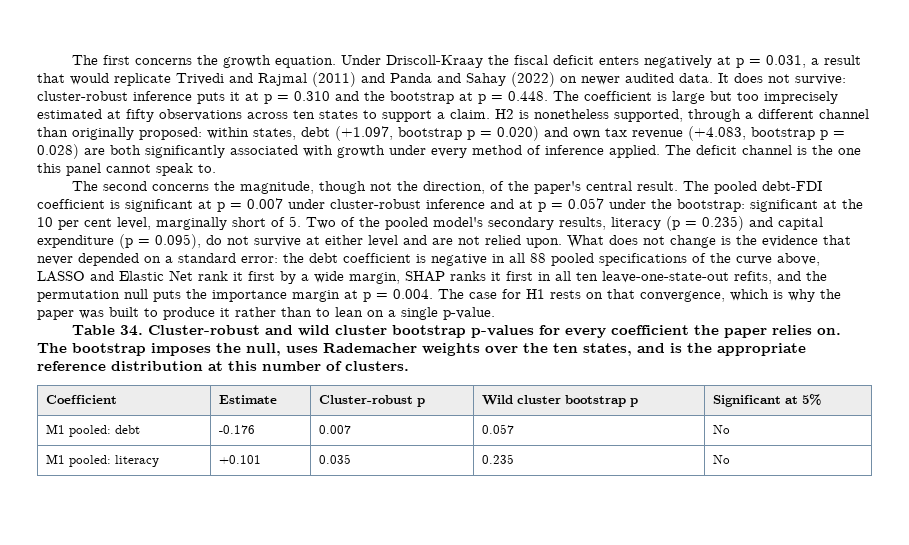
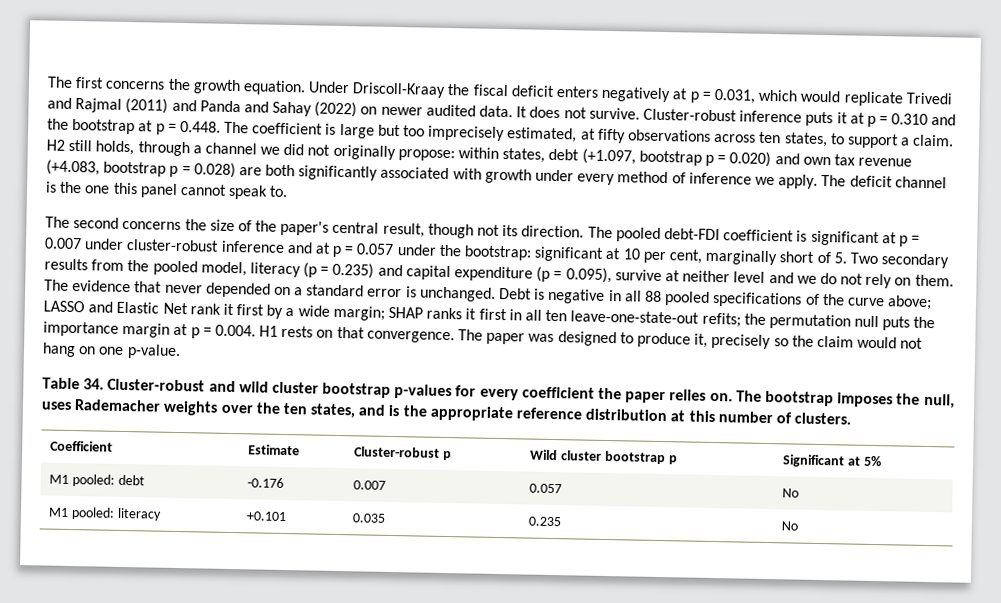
[810,55,861,65] [37,73,65,83] a result that -> [758,89,798,102] which
[795,74,846,85] [37,91,128,101] survive: cluster-robust -> [588,107,737,122] survive. Cluster-robust
[37,109,102,119] estimated -> [506,127,578,143] estimated,
[319,110,358,119] states -> [783,132,828,148] states,
[519,109,869,122] [37,127,202,140] is nonetheless supported, through a different channel than originally proposed: -> [68,139,455,162] still holds, through a channel we did not originally propose:
[609,145,660,158] applied. -> [754,174,819,189] we apply.
[239,181,678,194] magnitude, though not the direction, of the paper's central result. -> [209,219,585,239] size of the paper's central result, though not its direction.
[842,199,863,209] the -> (622, 253) none
[84,217,151,230] cent level, -> [668,249,703,264] cent,
[341,217,606,230] of the pooled model's secondary results, -> [881,253,950,269] [44,258,247,277] secondary results from the pooled model,
[206,235,757,248] do not survive at either level and are not relied upon. What does not change is the -> [614,269,954,289] [44,279,69,291] survive at neither level and we do not rely on them. The
[241,253,411,263] error: the debt coefficient -> [367,286,533,302] error is unchanged. Debt
[777,253,820,266] above, -> [887,295,933,311] above;
[349,272,400,284] margin, -> [332,305,385,321] margin;
[734,271,801,284] refits, and -> [701,312,741,328] refits;
[438,289,521,299] The case for -> (256, 330) none
[640,289,841,302] convergence, which is why the -> [366,329,484,344] convergence. The
[109,307,139,317] built -> [557,331,617,347] designed
[220,307,438,320] it rather than to lean on a single -> [694,333,924,350] [42,342,125,358] it, precisely so the claim would not hang on one

